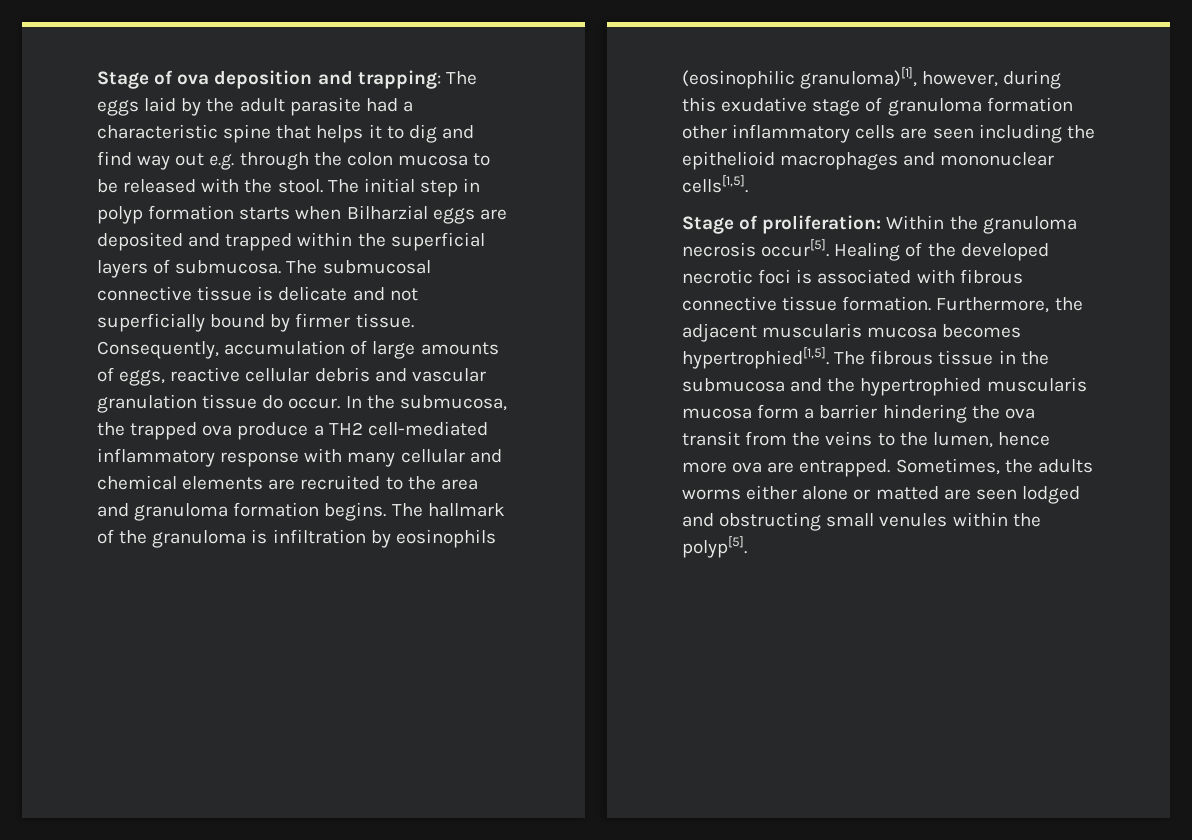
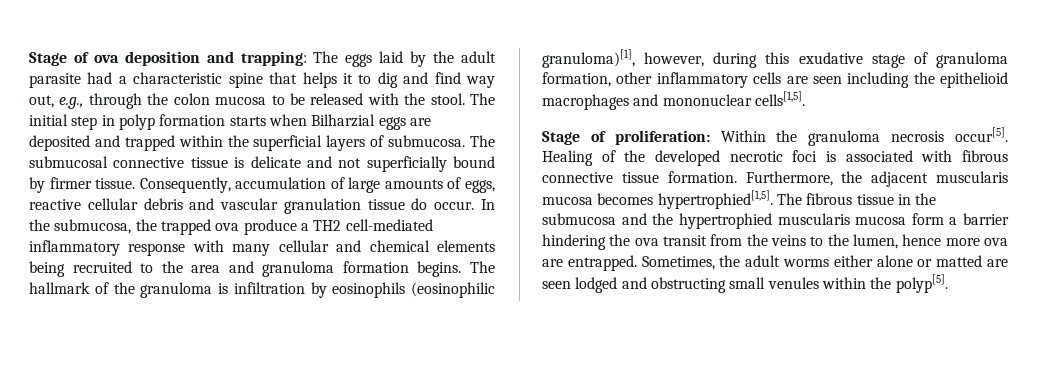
[175,153,235,170] out e.g. -> [29,95,84,109] out, e.g.,
[268,479,296,490] are -> [29,261,65,277] being
[986,97,1073,112] formation -> [542,72,611,87] formation,
[1037,459,1093,473] adults -> [745,255,781,267] adult

